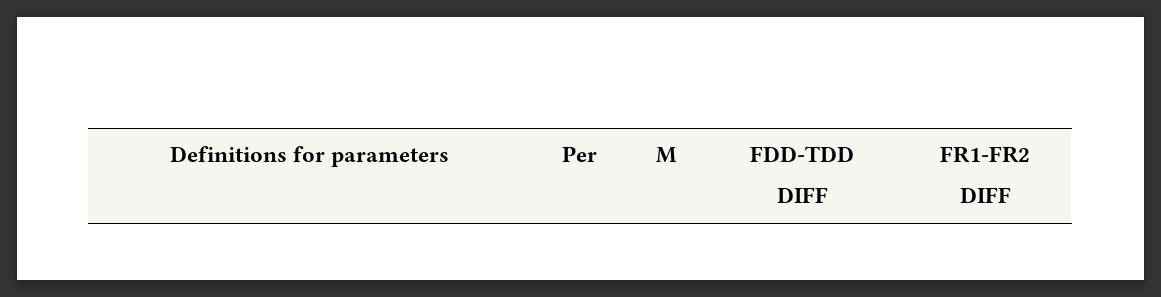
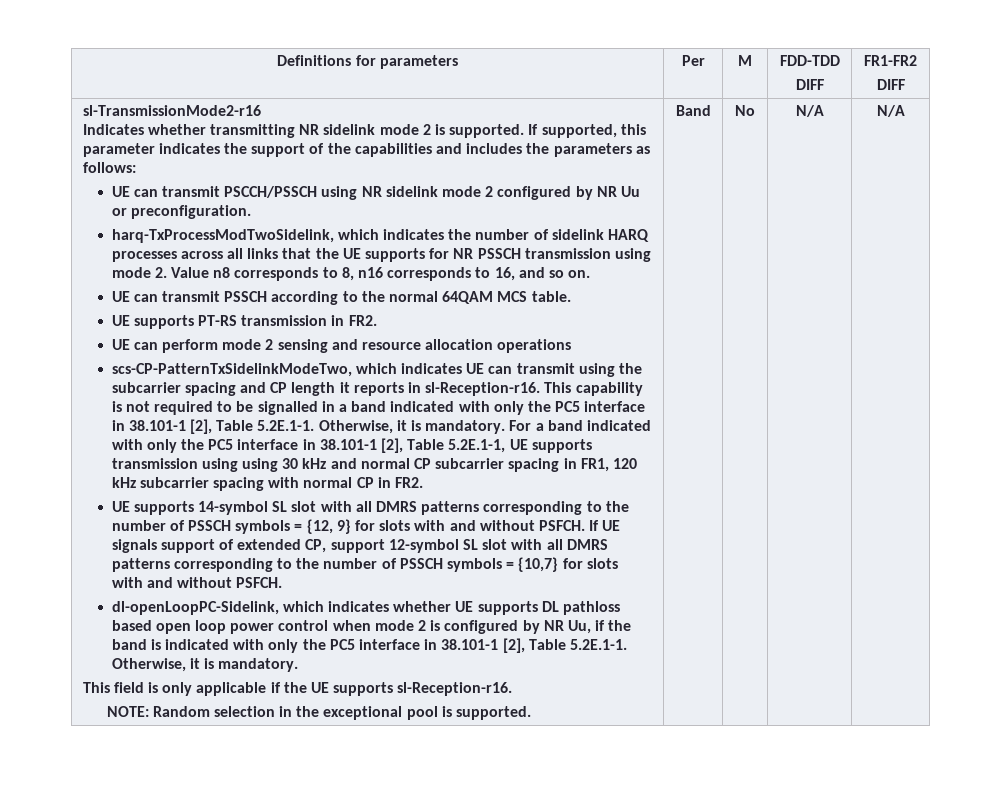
(1011, 195) none -> [82,105,261,116] [82,124,646,138] [82,143,650,157] [82,162,136,173] [111,186,640,200] [111,205,251,219] [111,229,649,243] [111,248,651,262] [111,267,591,281] [111,291,571,305] [111,315,377,329] [111,339,572,353] [111,363,642,377] [111,382,643,396] [111,401,646,415] [111,419,651,434] [111,438,592,453] [111,458,637,472] [111,477,423,491] [111,501,629,515] [111,519,621,534] [111,539,608,553] [111,557,618,572] [111,577,283,588] [111,601,620,615] [111,620,632,634] [111,638,627,653] [111,658,299,672] [82,682,513,696] [106,706,532,720] [675,105,711,116] [735,105,755,116] [795,105,824,117] [876,105,905,117] // sl-TransmissionMode2-r16 // Indicates whether transmitting NR sidelink mode 2 is supported. If supported, this parameter indicates the support of the capabilities and includes the parameters as follows: // UE can transmit PSCCH/PSSCH using NR sidelink mode 2 configured by NR Uu or preconfiguration. // harq-TxProcessModTwoSidelink, which indicates the number of sidelink HARQ processes across all links that the UE supports for NR PSSCH transmission using mode 2. Value n8 corresponds to 8, n16 corresponds to 16, and so on. // UE can transmit PSSCH according to the normal 64QAM MCS table. // UE supports PT-RS transmission in FR2. // UE can perform mode 2 sensing and resource allocation operations // scs-CP-PatternTxSidelinkModeTwo, which indicates UE can transmit using the subcarrier spacing and CP length it reports in sl-Reception-r16. This capability is not required to be signalled in a band indicated with only the PC5 interface in 38.101-1 [2], Table 5.2E.1-1. Otherwise, it is mandatory. For a band indicated with only the PC5 interface in 38.101-1 [2], Table 5.2E.1-1, UE supports transmission using using 30 kHz and normal CP subcarrier spacing in FR1, 120 kHz subcarrier spacing with normal CP in FR2. // UE supports 14-symbol SL slot with all DMRS patterns corresponding to the number of PSSCH symbols = {12, 9} for slots with and without PSFCH. If UE signals support of extended CP, support 12-symbol SL slot with all DMRS patterns corresponding to the number of PSSCH symbols = {10,7} for slots with and without PSFCH. // dl-openLoopPC-Sidelink, which indicates whether UE supports DL pathloss based open loop power control when mode 2 is configured by NR Uu, if the band is indicated with only the PC5 interface in 38.101-1 [2], Table 5.2E.1-1. Otherwise, it is mandatory. // This field is only applicable if the UE supports sl-Reception-r16. // NOTE: Random selection in the exceptional pool is supported. | Band | No | N/A | N/A

